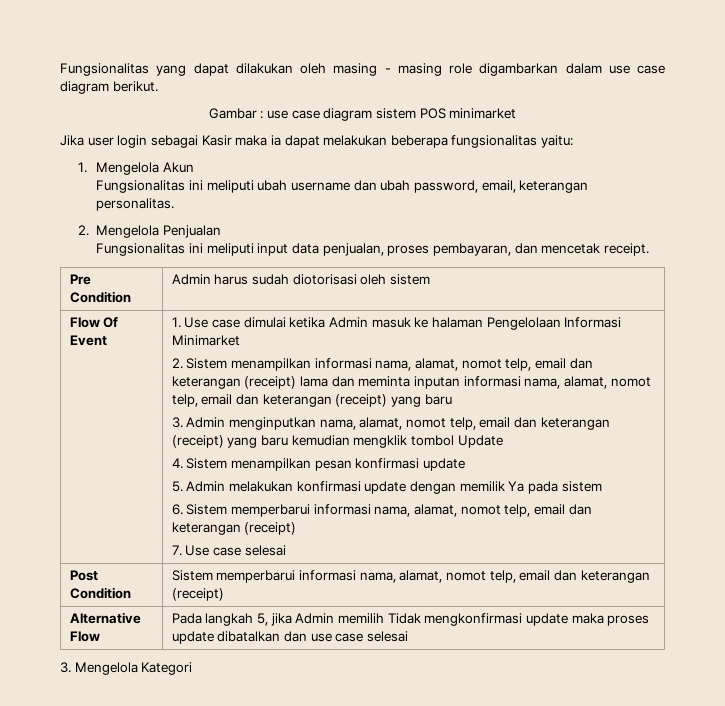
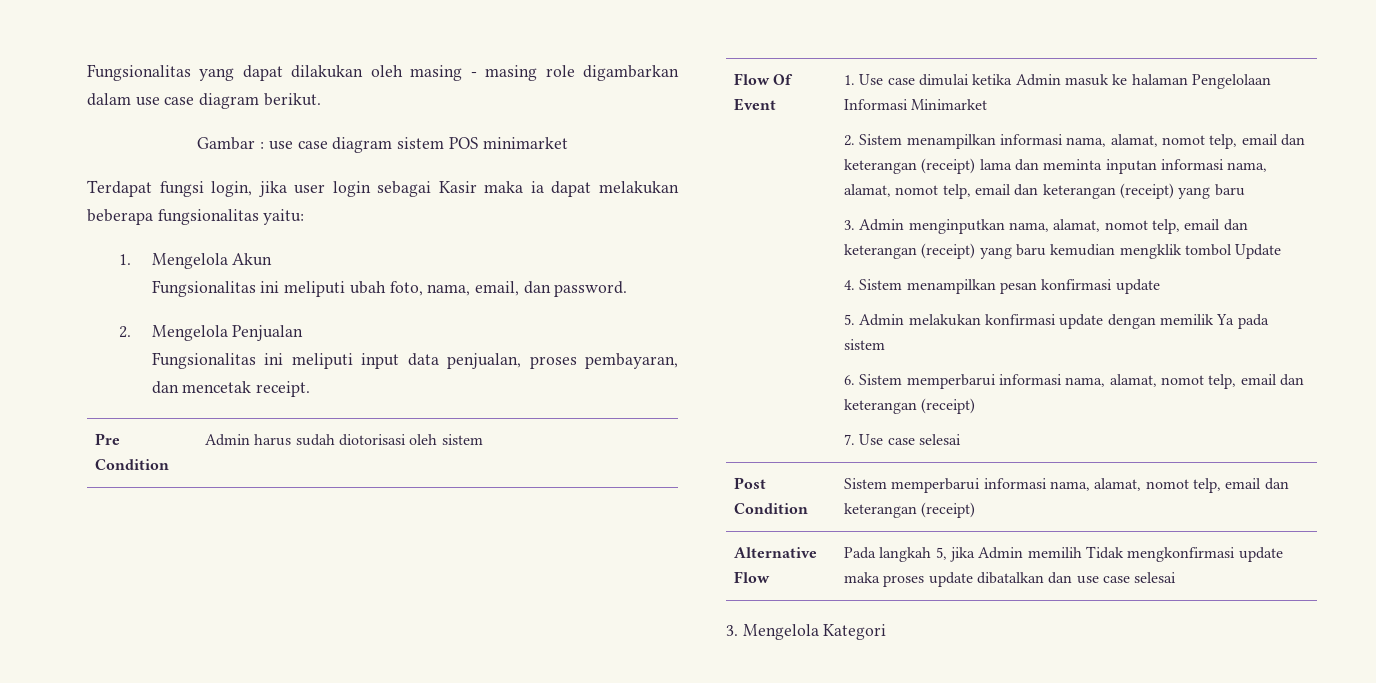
[60,135,84,146] Jika -> [87,180,287,197] Terdapat fungsi login, jika
[290,180,589,193] [96,198,175,211] username dan ubah password, email, keterangan personalitas. -> [389,281,628,297] foto, nama, email, dan password.

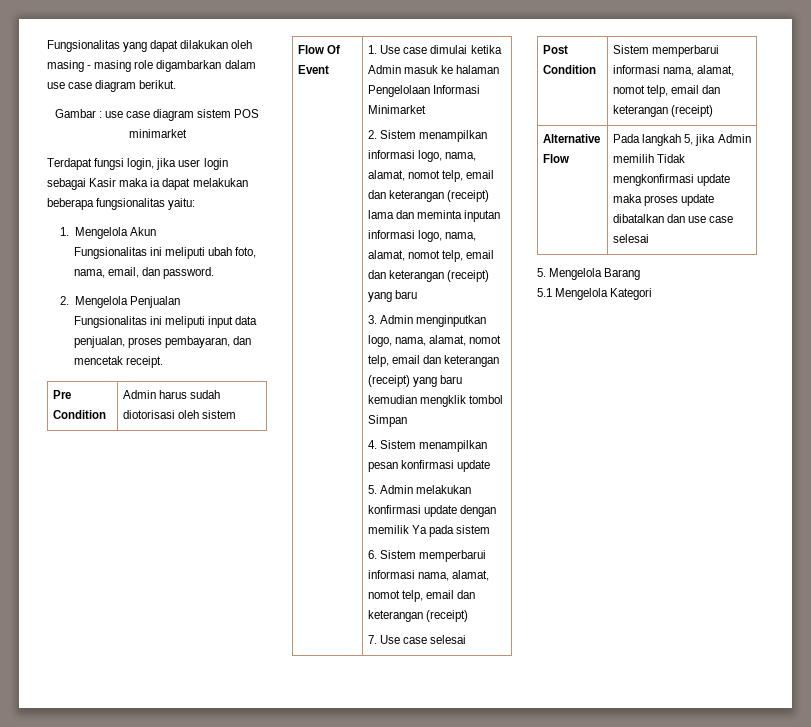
(1064, 139) none -> [418,150,443,162] logo,
(1224, 164) none -> [418,230,443,242] logo,
(1005, 226) none -> [368,335,393,347] logo,
[1235,244,1282,259] Update -> [368,415,408,427] Simpan
[726,625,738,636] 3. -> [537,268,641,280] [537,288,552,297] 5. Mengelola Barang // 5.1

